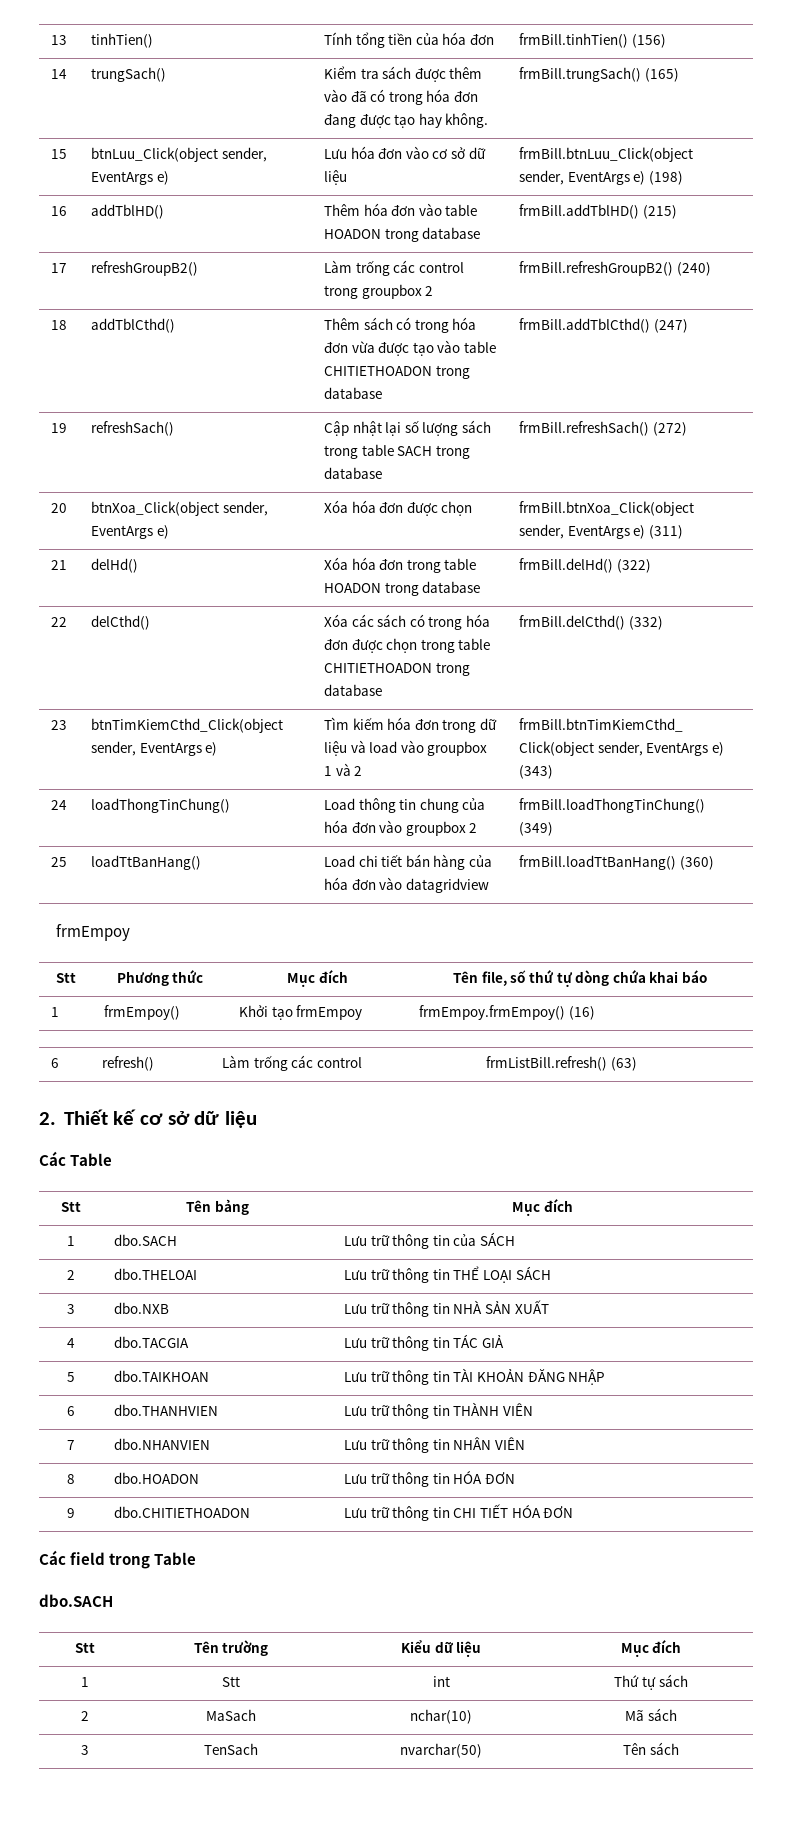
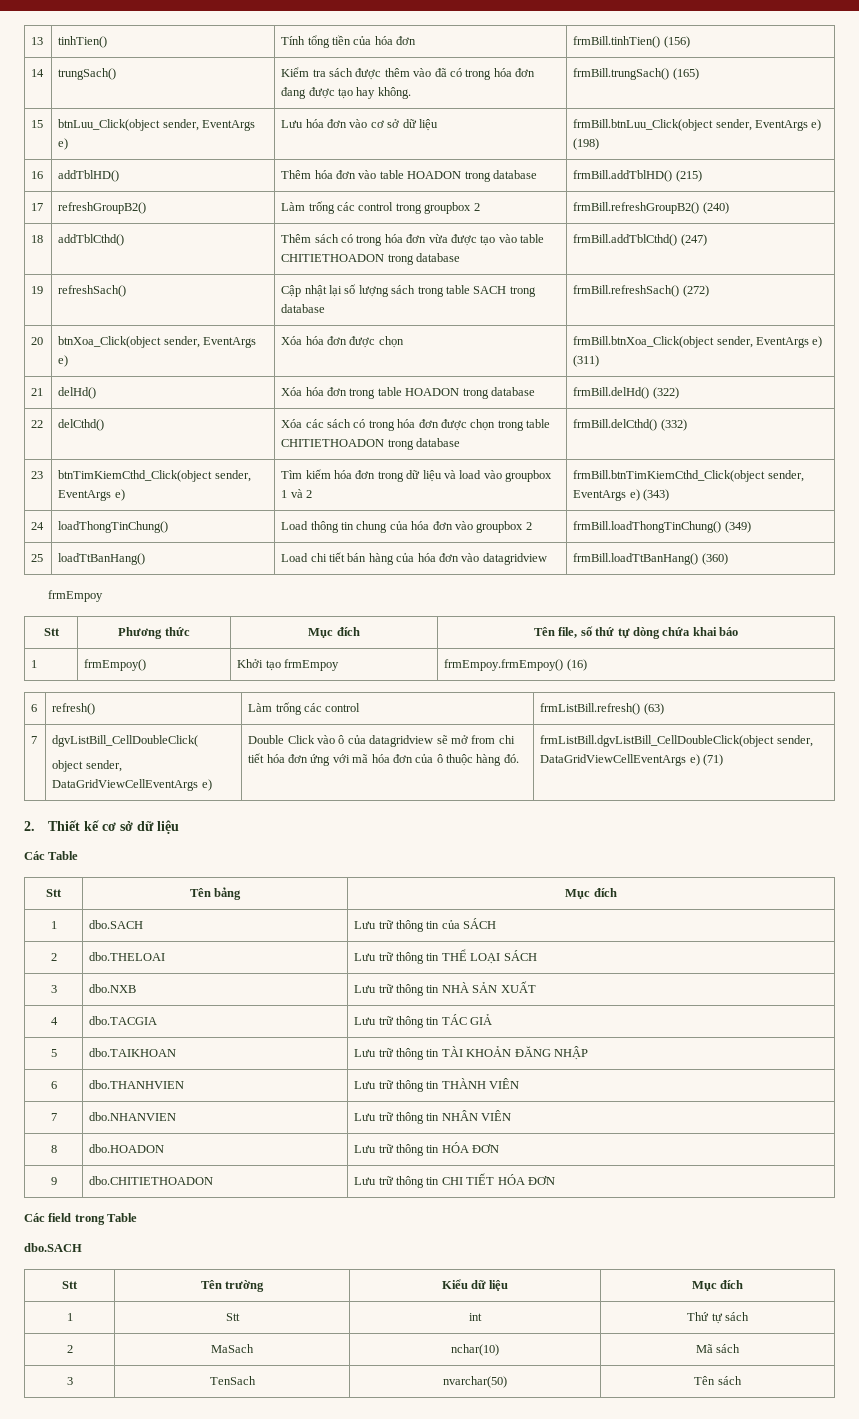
(637, 1064) none -> [31,736,38,744] [52,735,199,747] [52,760,122,772] [52,779,212,791] [248,735,515,747] [248,753,519,766] [540,735,813,747] [540,754,724,766] // 7 | dgvListBill_CellDoubleClick( // object sender, DataGridViewCellEventArgs e) | Double Click vào ô của datagridview sẽ mở from chi tiết hóa đơn ứng với mã hóa đơn của ô thuộc hàng đó. | frmListBill.dgvListBill_CellDoubleClick(object sender, DataGridViewCellEventArgs e) (71)

